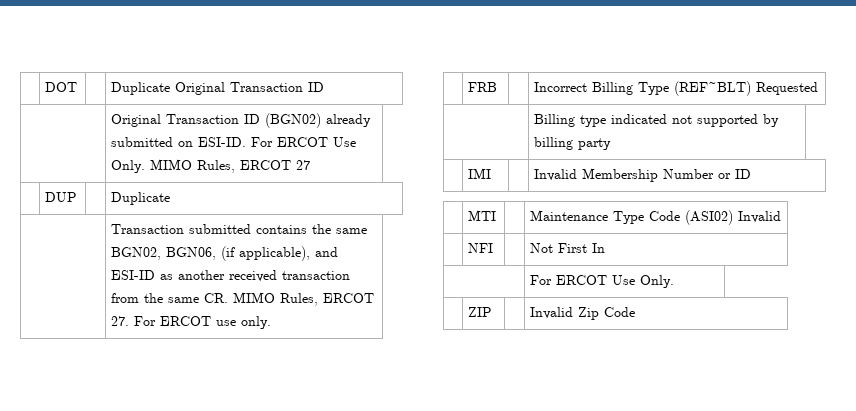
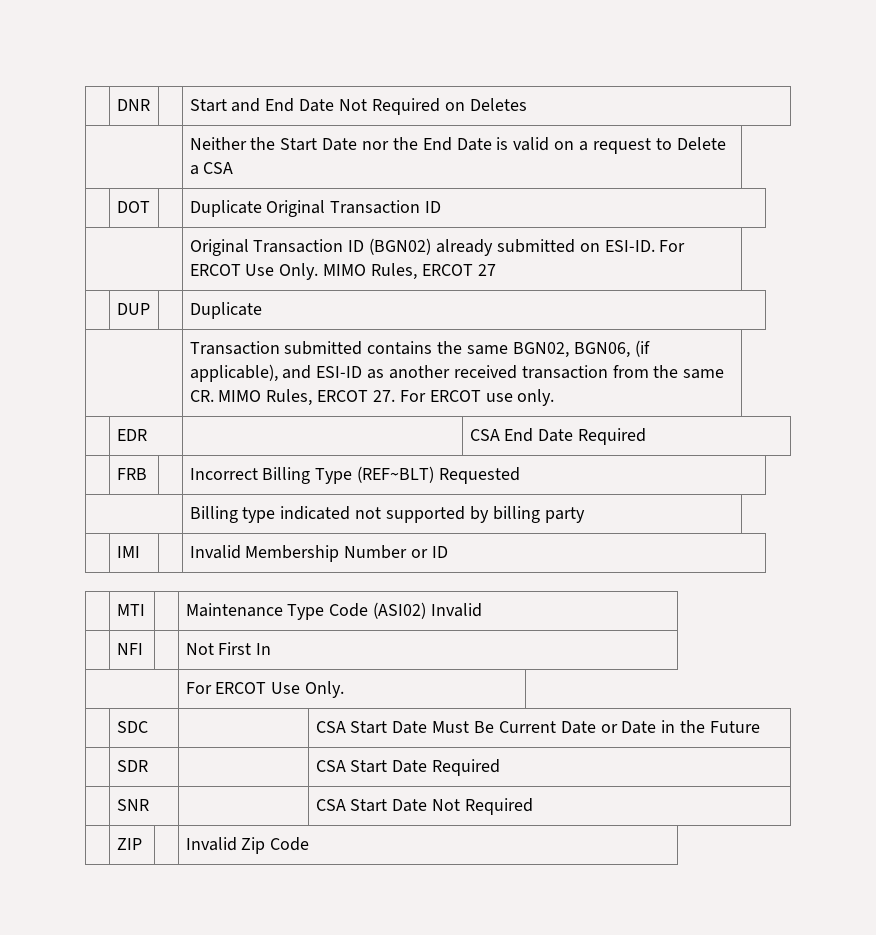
(45, 87) none -> [116,99,150,111] [189,98,527,115] [189,137,726,154] [189,162,234,175] | DNR | | Start and End Date Not Required on Deletes // | Neither the Start Date nor the End Date is valid on a request to Delete a CSA //
(272, 322) none -> [116,429,147,441] [469,428,647,445] // | EDR | | CSA End Date Required
(675, 281) none -> [116,721,148,733] [315,720,761,734] [116,760,148,772] [315,759,501,776] [116,799,149,811] [315,798,534,815] // | SDC | | CSA Start Date Must Be Current Date or Date in the Future // | SDR | | CSA Start Date Required // | SNR | | CSA Start Date Not Required

